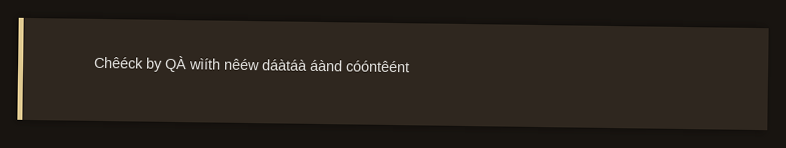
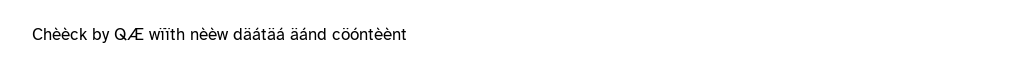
[94,55,410,73] Chêéck by QÀ wìíth nêéw dáàtáà áànd cóóntêént -> [32,27,407,43] Chèèck by QÆ wïïth nèèw däátäá äánd cöóntèènt

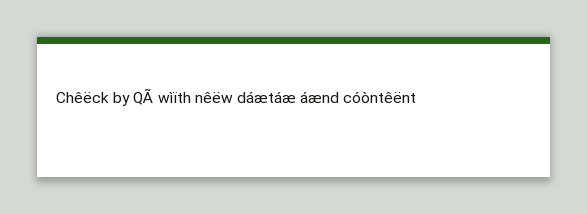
[32,27,407,43] Chèèck by QÆ wïïth nèèw däátäá äánd cöóntèènt -> [56,88,417,106] Chêëck by QÃ wìïth nêëw dáætáæ áænd cóòntêënt

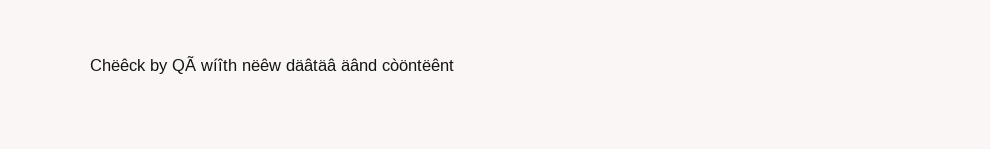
[56,92,109,103] Chêëck -> [90,58,146,71] Chëêck
[157,91,417,103] wìïth nêëw dáætáæ áænd cóòntêënt -> [200,58,454,71] wíîth nëêw däâtäâ äând còöntëênt

